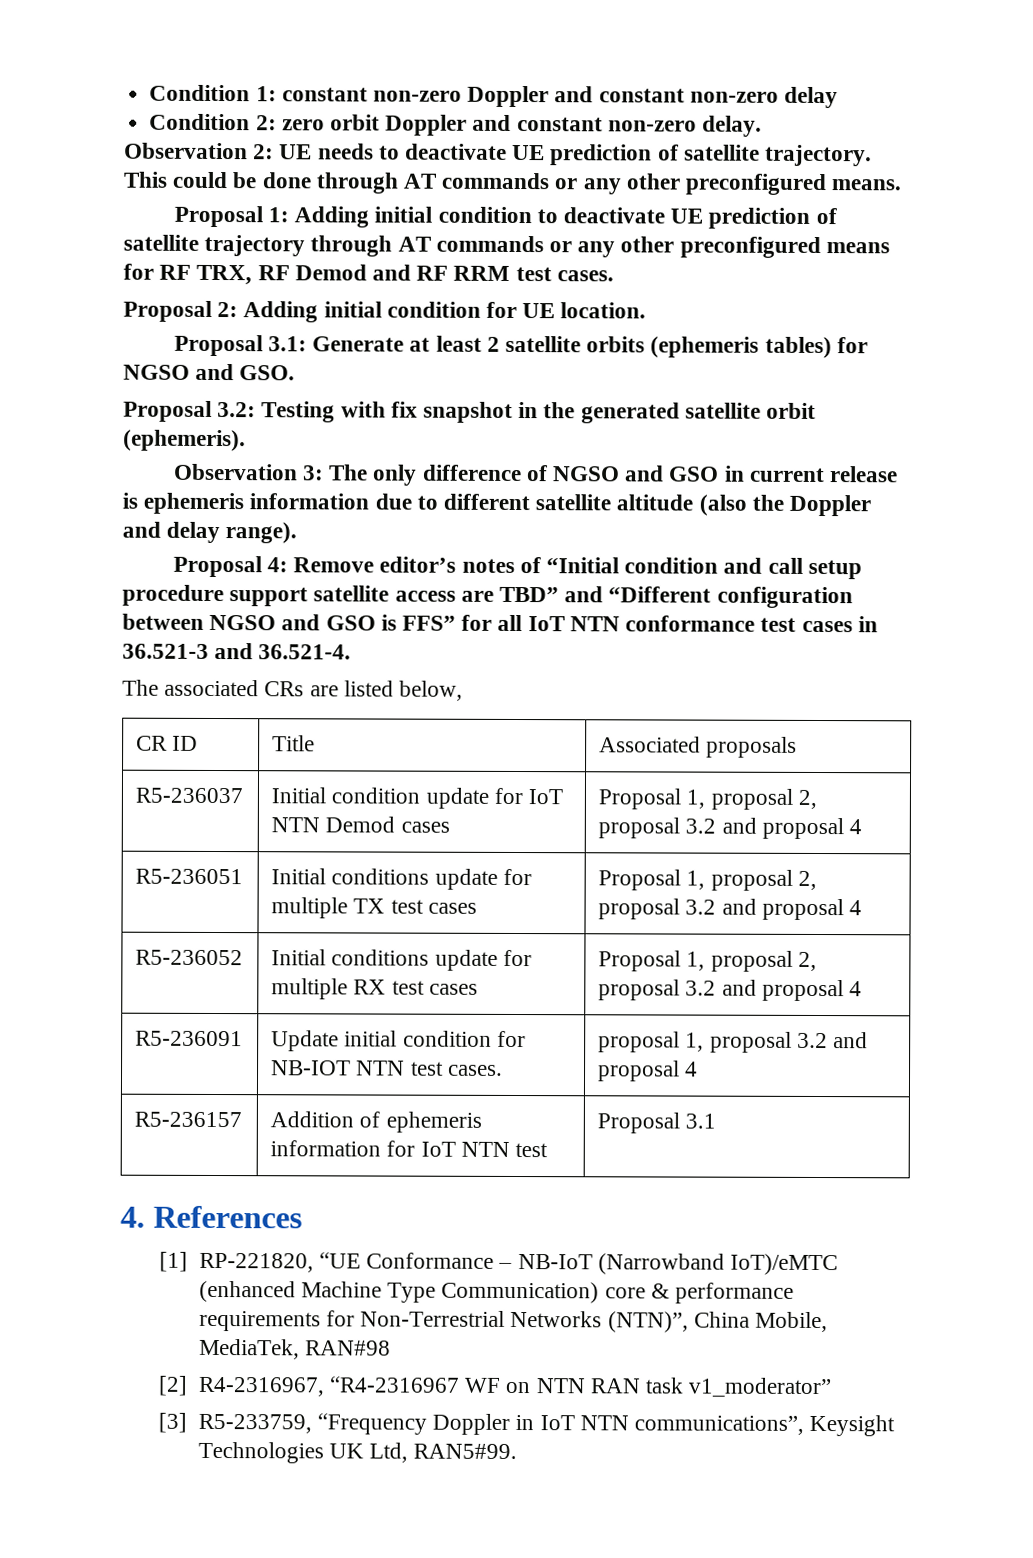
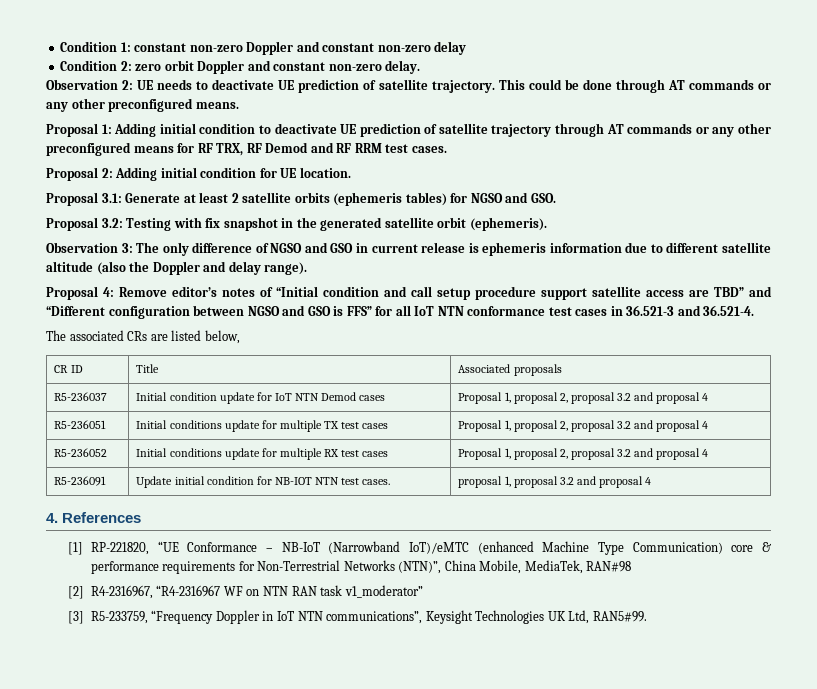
[134,1111,243,1128] [270,1111,482,1133] [270,1140,549,1158] [597,1112,717,1134] // R5-236157 | Addition of ephemeris information for IoT NTN test | Proposal 3.1 -> (652, 481) none

